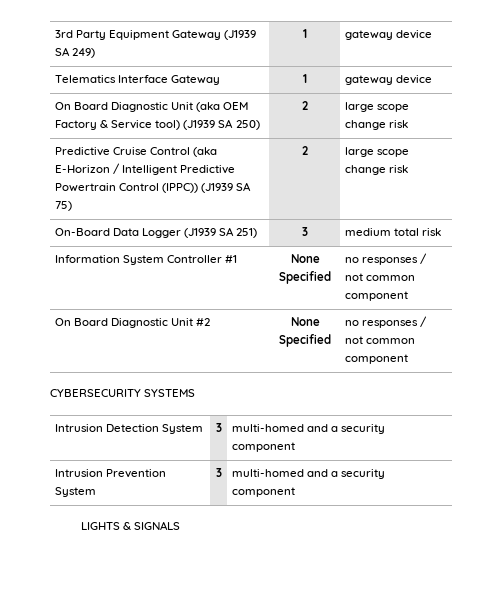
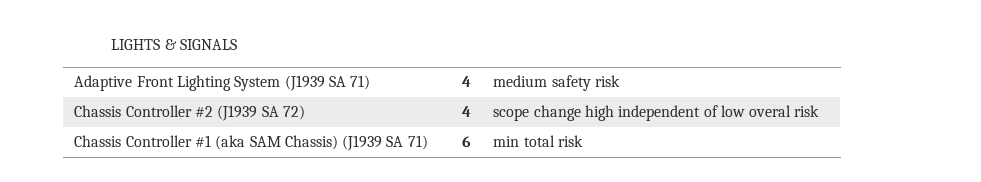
[54,30,257,40] [54,47,96,58] [303,29,307,38] [344,30,433,40] [54,75,221,85] [303,74,307,83] [344,75,433,85] [54,102,249,112] [54,119,260,130] [302,101,308,110] [344,102,410,112] [344,120,409,130] [54,147,218,157] [54,163,236,175] [54,182,252,193] [54,201,72,211] [302,146,308,155] [344,147,410,157] [344,165,409,175] [54,227,258,238] [302,227,308,236] [344,228,442,236] [54,255,238,265] [290,254,320,263] [279,271,331,284] [344,253,428,265] [344,273,416,281] [344,291,408,301] [54,318,211,328] [290,317,320,326] [279,334,331,347] [344,316,428,328] [344,336,416,344] [344,354,408,364] [50,389,196,397] [54,424,204,434] [216,423,222,432] [231,424,386,434] [231,442,295,452] [54,469,167,478] [54,487,96,497] [216,468,222,477] [231,469,386,479] [231,487,295,497] [81,521,181,530] 3rd Party Equipment Gateway (J1939 SA 249) | 1 | gateway device // Telematics Interface Gateway | 1 | gateway device // On Board Diagnostic Unit (aka OEM Factory & Service tool) (J1939 SA 250) | 2 | large scope change risk // Predictive Cruise Control (aka E-Horizon / Intelligent Predictive Powertrain Control (IPPC)) (J1939 SA 75) | 2 | large scope change risk // On-Board Data Logger (J1939 SA 251) | 3 | medium total risk // Information System Controller #1 | None Specified | no responses / not common component // On Board Diagnostic Unit #2 | None Specified | no responses / not common component // CYBERSECURITY SYSTEMS // Intrusion Detection System | 3 | multi-homed and a security component // Intrusion Prevention System | 3 | multi-homed and a security component // LIGHTS & SIGNALS -> [111,39,237,50] [74,75,371,91] [462,76,471,87] [493,75,620,91] [74,105,305,121] [462,106,471,117] [493,105,820,121] [74,135,428,151] [462,136,471,147] [493,135,583,147] LIGHTS & SIGNALS // Adaptive Front Lighting System (J1939 SA 71) | 4 | medium safety risk // Chassis Controller #2 (J1939 SA 72) | 4 | scope change high independent of low overal risk // Chassis Controller #1 (aka SAM Chassis) (J1939 SA 71) | 6 | min total risk

